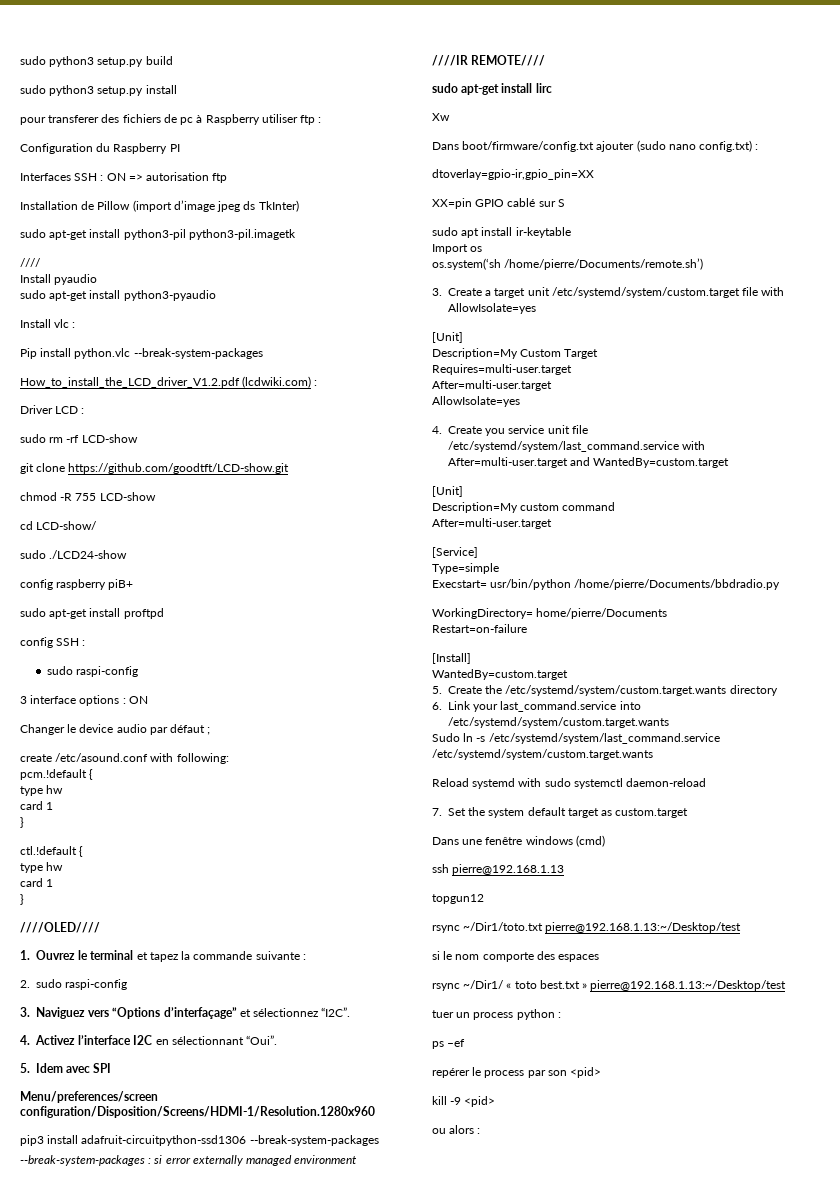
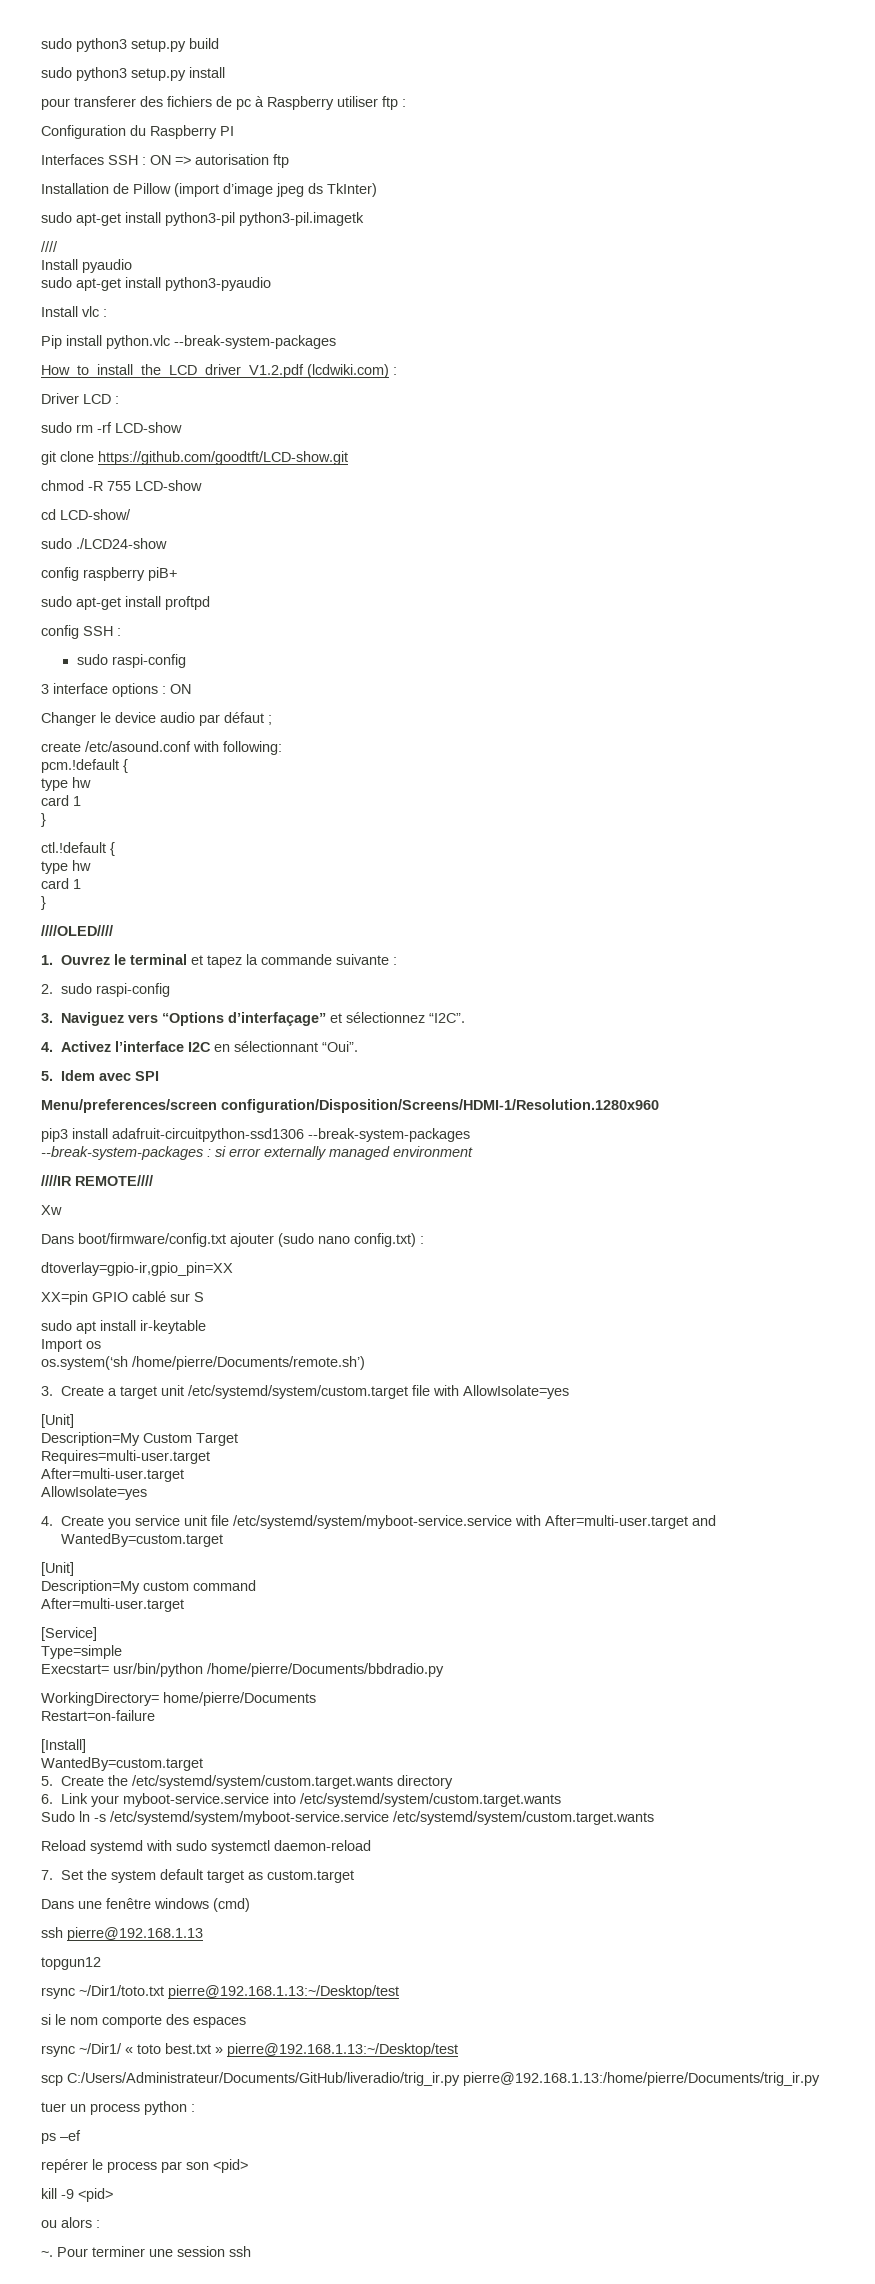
[432,83,552,95] // sudo apt-get install lirc -> (153, 1180) none
[448,441,679,452] /etc/systemd/system/last_command.service -> [232,1515,512,1529] /etc/systemd/system/myboot-service.service
[500,701,617,712] last_command.service -> [122,1793,269,1807] myboot-service.service
[488,733,720,744] /etc/systemd/system/last_command.service -> [110,1811,389,1825] /etc/systemd/system/myboot-service.service
(787, 985) none -> [41,2072,820,2086] // scp C:/Users/Administrateur/Documents/GitHub/liveradio/trig_ir.py pierre@192.168.1.13:/home/pierre/Documents/trig_ir.py
(481, 1131) none -> [41,2246,251,2257] // ~. Pour terminer une session ssh

